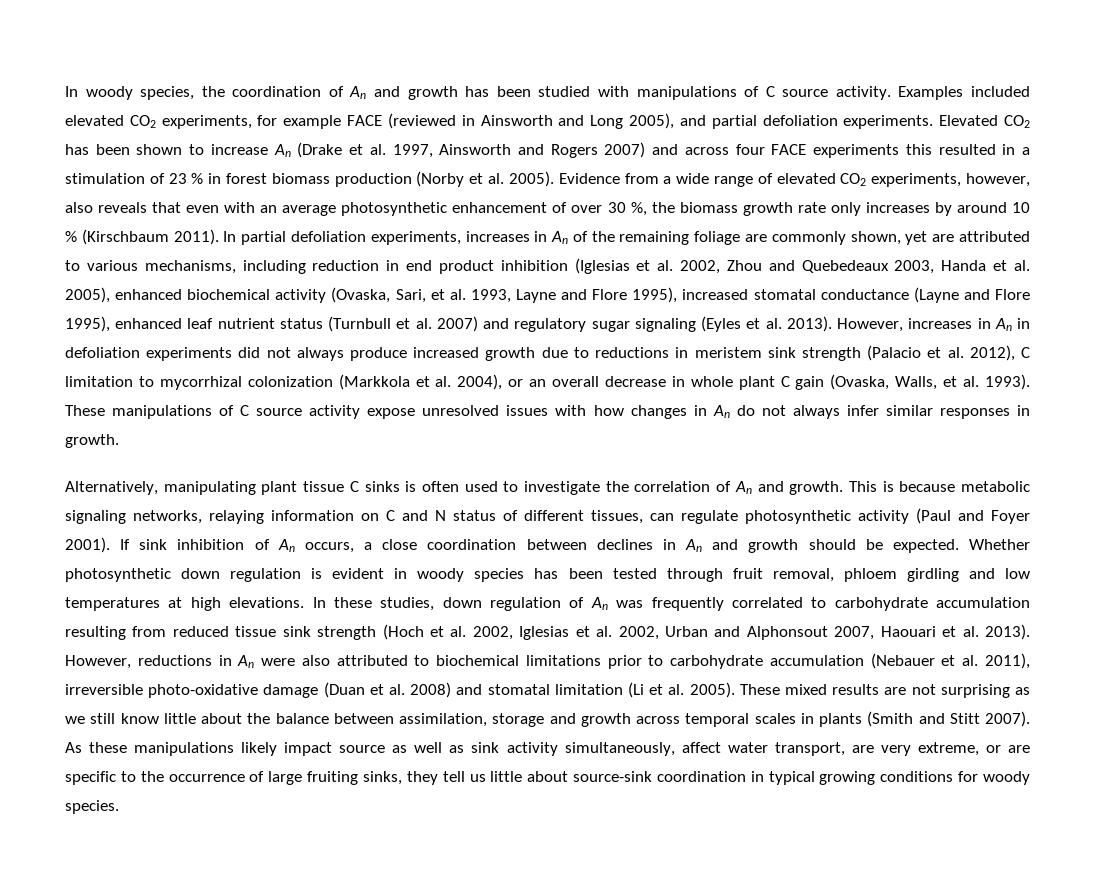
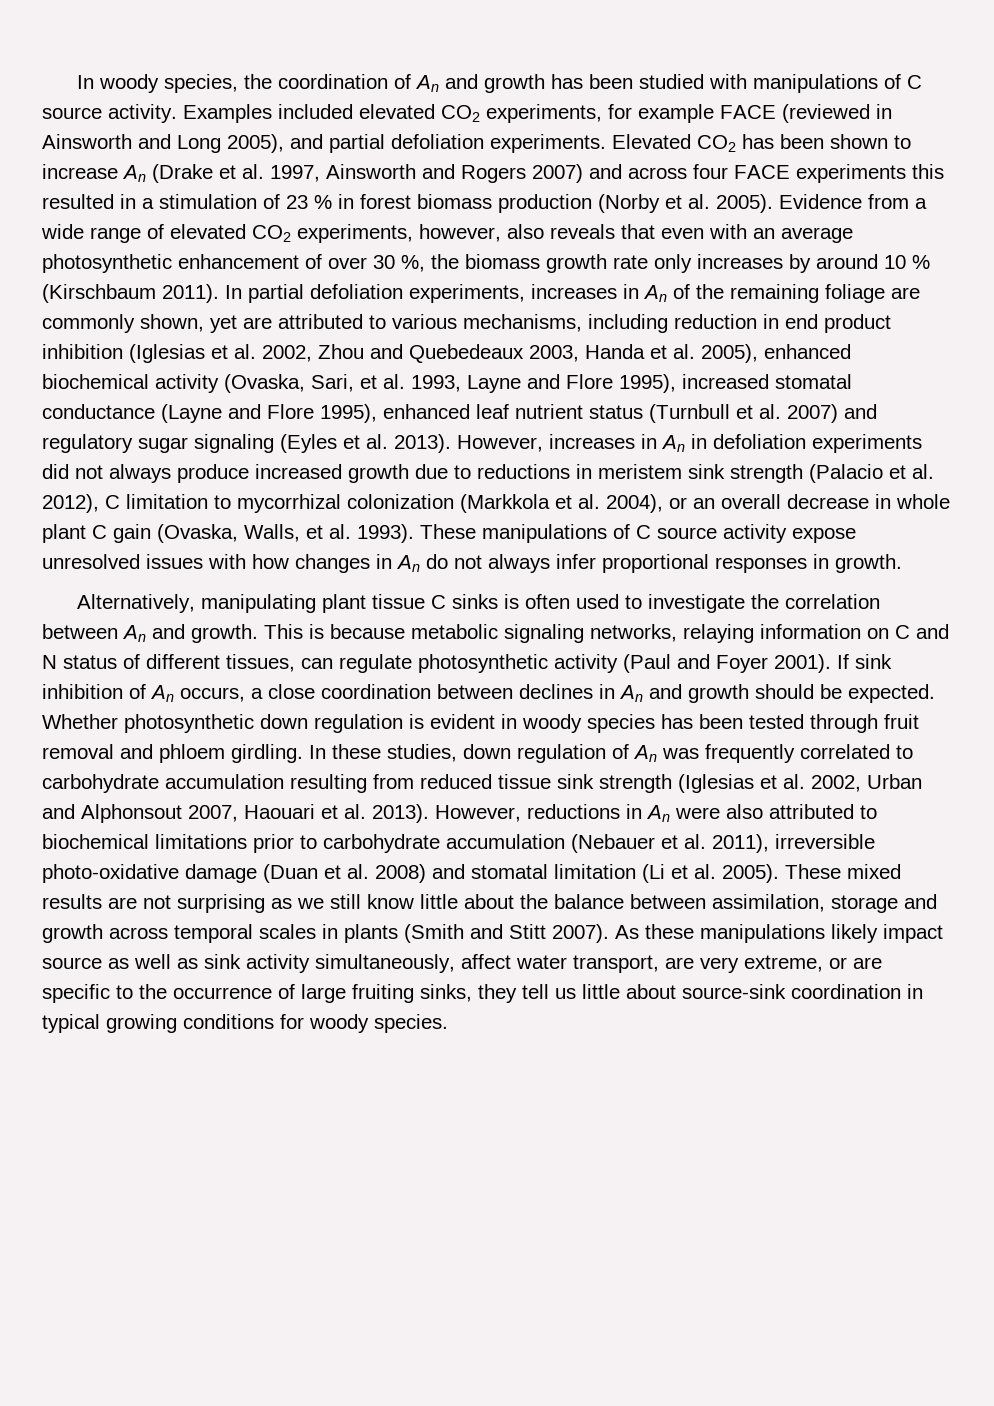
[885,405,933,416] similar -> [602,554,709,573] proportional
[716,481,732,492] of -> [42,624,118,639] between
[772,568,1030,582] [65,597,305,611] removal, phloem girdling and low temperatures at high elevations. -> [42,744,303,763] removal and phloem girdling.
[382,624,570,640] (Hoch et al. 2002, Iglesias -> [678,774,754,793] (Iglesias

